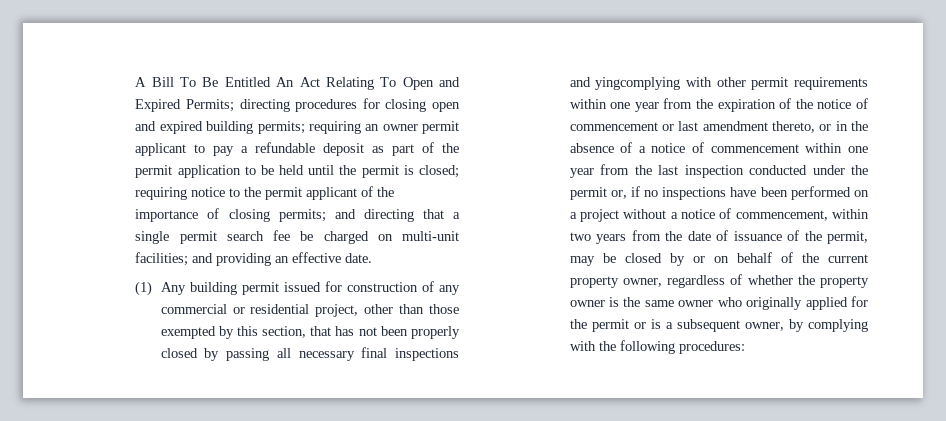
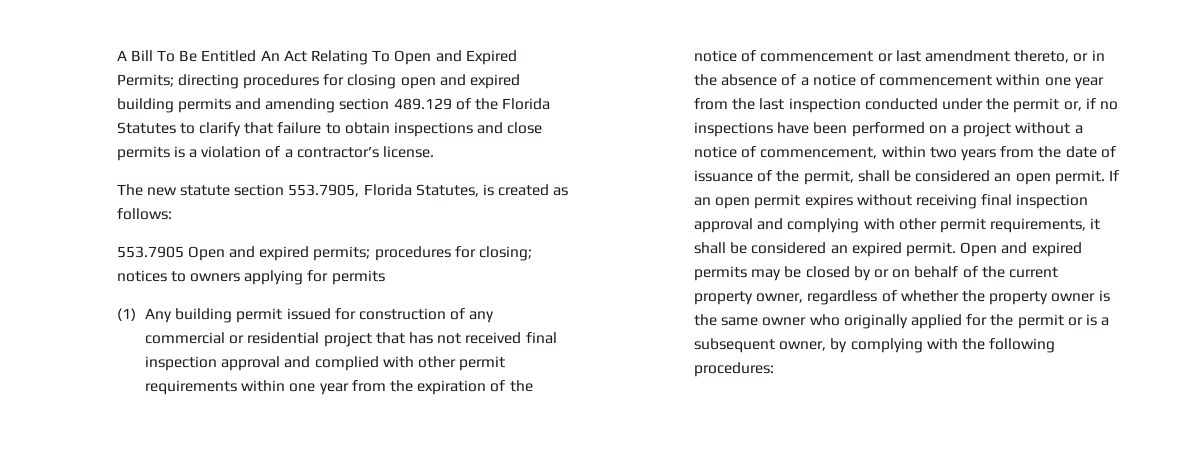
[257,121,459,134] [135,142,460,156] [135,165,460,178] [135,186,395,200] [135,208,461,222] [135,230,459,244] [135,252,373,266] permits; requiring an owner permit applicant to pay a refundable deposit as part of the permit application to be held until the permit is closed; requiring notice to the permit applicant of the importance of closing permits; and directing that a single permit search fee be charged on multi-unit facilities; and providing an effective date. -> [177,98,551,113] [116,122,543,137] [116,146,435,161] [116,184,569,197] [116,208,172,220] [116,246,533,261] [116,270,385,285] permits and amending section 489.129 of the Florida Statutes to clarify that failure to obtain inspections and close permits is a violation of a contractor’s license. // The new statute section 553.7905, Florida Statutes, is created as follows: // 553.7905 Open and expired permits; procedures for closing; notices to owners applying for permits
[315,304,459,317] [160,326,460,339] [160,347,459,361] [569,77,681,90] project, other than those exempted by this section, that has not been properly closed by passing all necessary final inspections and yingcomplying -> [323,332,557,347] [145,356,379,371] project that has not received final inspection approval and complied
(868, 237) none -> [857,170,1119,185] [694,194,1089,209] [694,218,1101,233] [694,242,1082,257] [694,266,748,281] shall be considered an open permit. If an open permit expires without receiving final inspection approval and complying with other permit requirements, it shall be considered an expired permit. Open and expired permits

